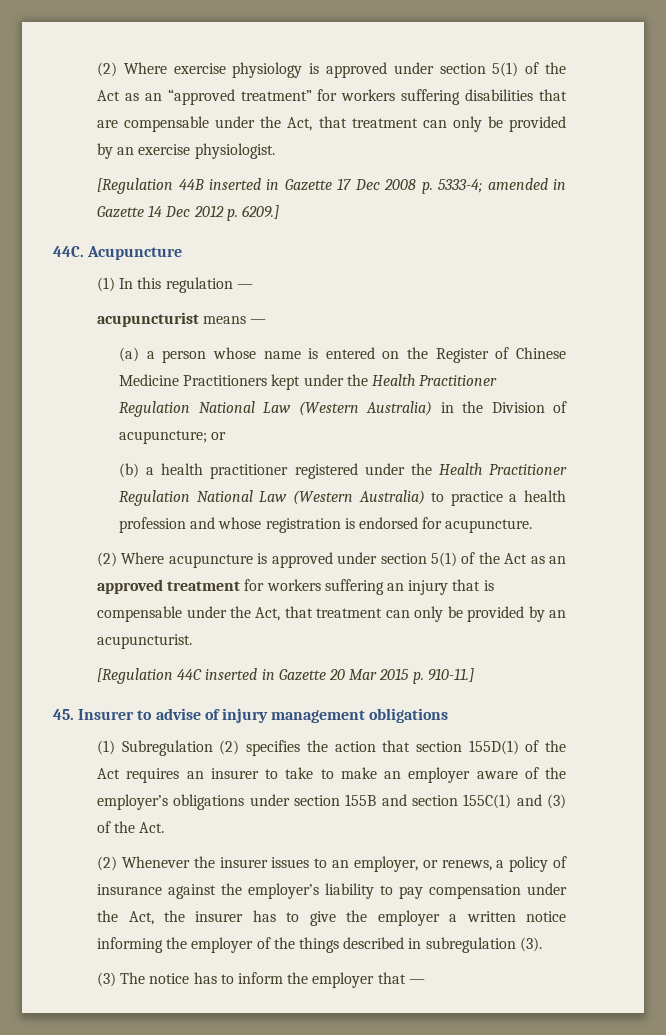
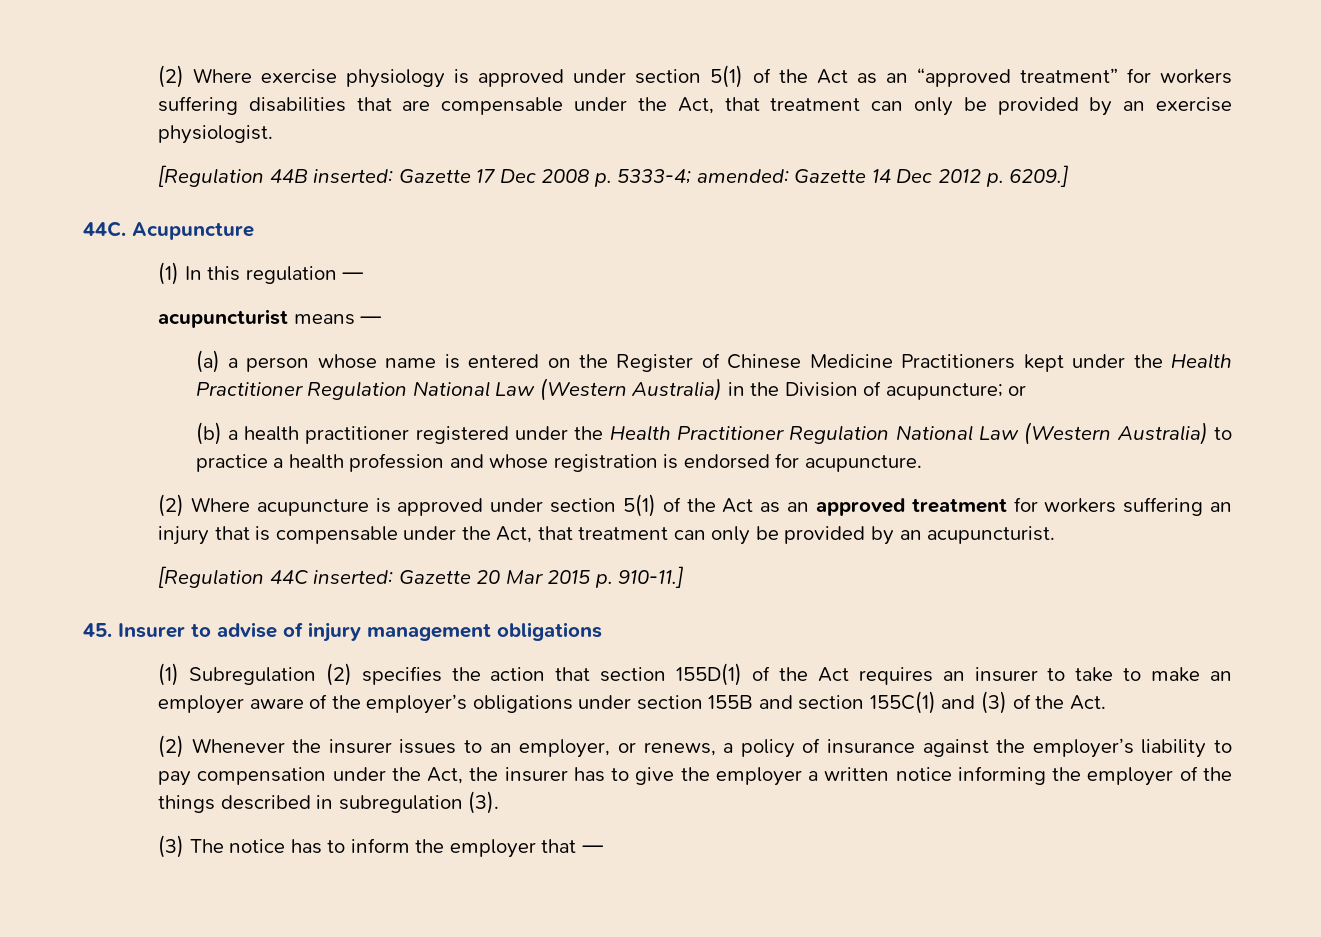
[208,178,280,190] inserted in -> [313,169,394,183] inserted:
[487,178,566,190] amended in -> [696,169,789,183] amended:
[205,668,275,680] inserted in -> [313,570,394,584] inserted:

